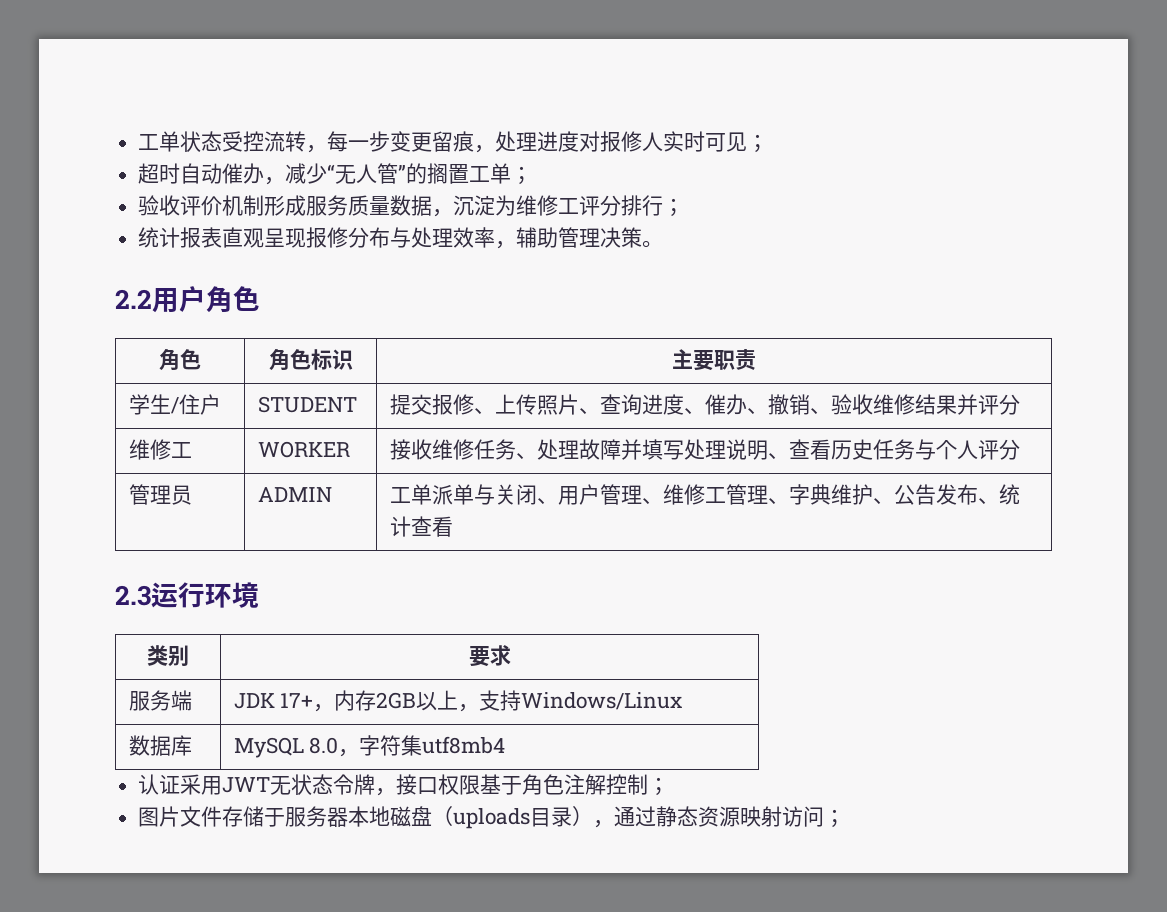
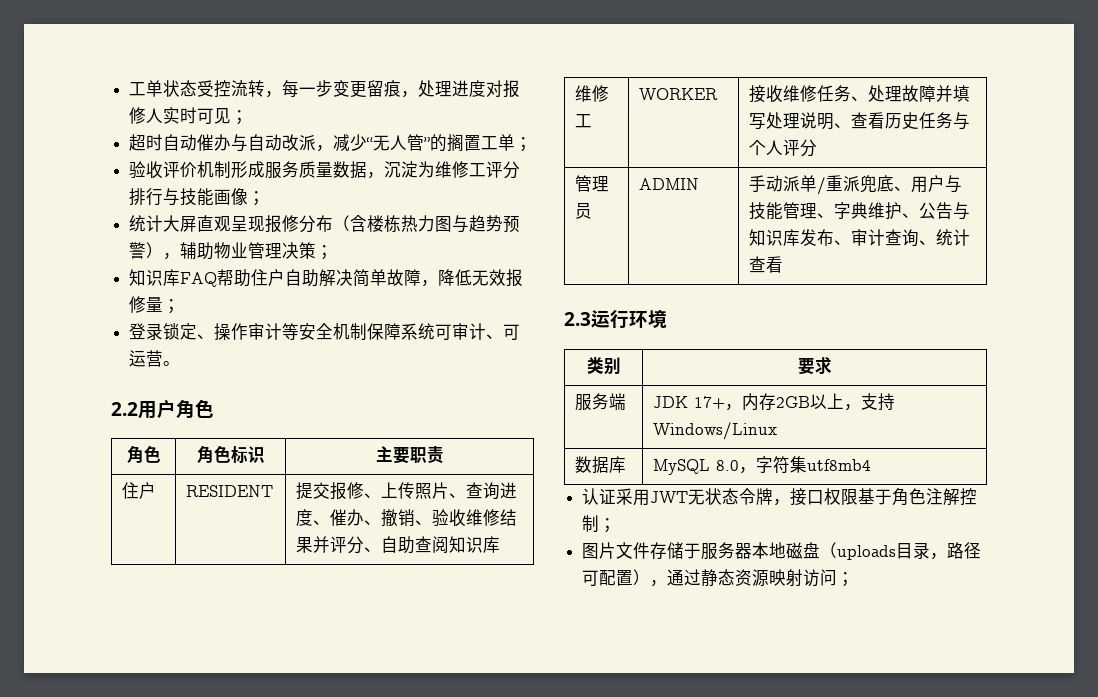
(265, 173) none -> [231,134,317,152] 与自动改派
(664, 205) none -> [163,188,249,206] 与技能画像
[180,227,223,248] 报表 -> [163,215,198,232] 大屏
[390,227,643,249] 与处理效率，辅助管理决策 -> [333,215,521,233] [129,242,334,260] [129,269,524,287] [129,296,181,314] [129,323,521,341] [129,350,164,367] （含楼栋热力图与趋势预警），辅助物业管理决策； // 知识库FAQ帮助住户自助解决简单故障，降低无效报修量； // 登录锁定、操作审计等安全机制保障系统可审计、可运营
[128,394,179,415] 学生/ -> (444, 455) none
[257,396,357,413] STUDENT -> [186,485,274,497] RESIDENT
(1020, 404) none -> [364,536,501,554] 、自助查阅知识库
[389,484,726,505] 工单派单与关闭、用户管理、维修工 -> [749,175,963,195] [749,202,784,220] 手动派单/重派兜底、用户与技能
[935,484,978,505] 发布 -> [953,202,971,220] [749,229,920,247] 与知识库发布、审计查询
(573, 817) none -> [930,542,982,560] [582,570,634,586] ，路径可配置

